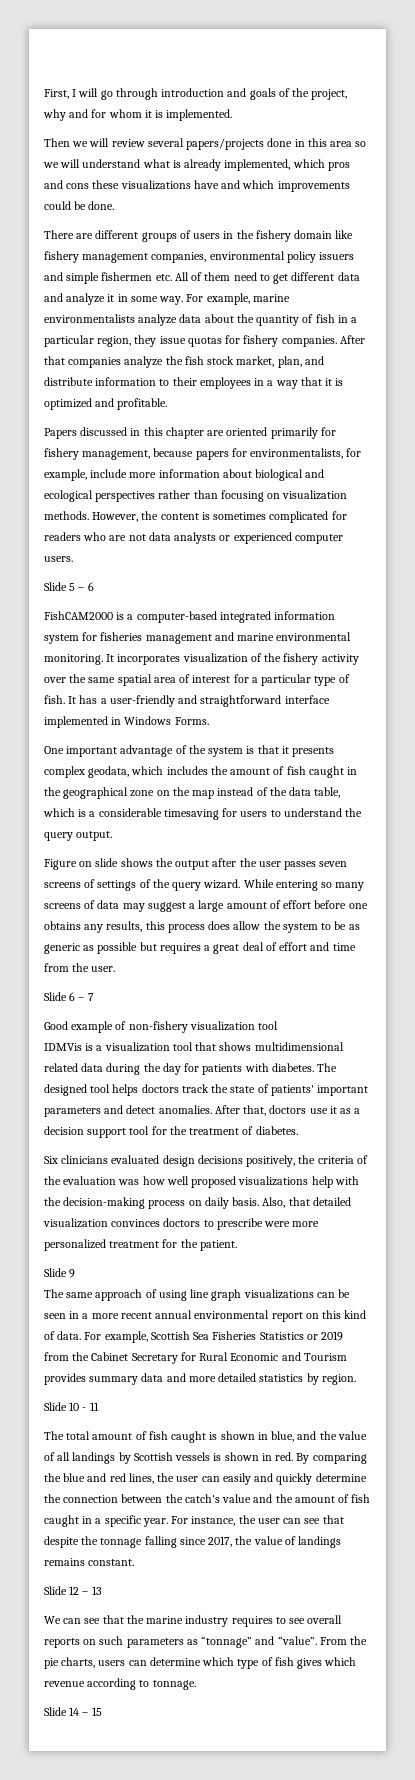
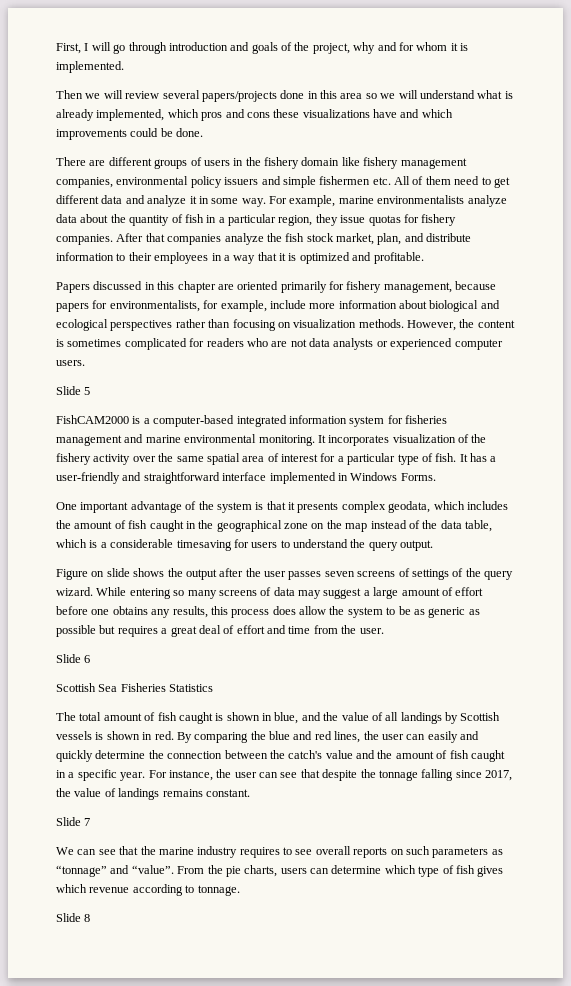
[78,582,94,591] – 6 -> (91, 391) none
[78,993,94,1001] [44,1021,279,1033] [44,1042,344,1052] [44,1063,338,1075] [44,1084,369,1096] [44,1105,361,1117] [44,1126,298,1138] [44,1155,368,1167] [44,1176,359,1188] [44,1197,351,1209] [43,1218,320,1230] [44,1239,237,1251] [44,1268,76,1278] [44,1289,351,1301] [44,1310,367,1322] [44,1331,344,1343] [44,1352,347,1364] [44,1373,356,1385] [44,1402,99,1411] – 7 // Good example of non-fishery visualization tool // IDMVis is a visualization tool that shows multidimensional related data during the day for patients with diabetes. The designed tool helps doctors track the state of patients' important parameters and detect anomalies. After that, doctors use it as a decision support tool for the treatment of diabetes. // Six clinicians evaluated design decisions positively, the criteria of the evaluation was how well proposed visualizations help with the decision-making process on daily basis. Also, that detailed visualization convinces doctors to prescribe were more personalized treatment for the patient. // Slide 9 // The same approach of using line graph visualizations can be seen in a more recent annual environmental report on this kind of data. For example, Scottish Sea Fisheries Statistics or 2019 from the Cabinet Secretary for Rural Economic and Tourism provides summary data and more detailed statistics by region. // Slide 10 - 11 -> [56,683,214,692] // Scottish Sea Fisheries Statistics
[69,1586,102,1595] 12 – 13 -> [84,818,91,826] 7
[69,1707,102,1716] 14 – 15 -> [84,914,91,922] 8

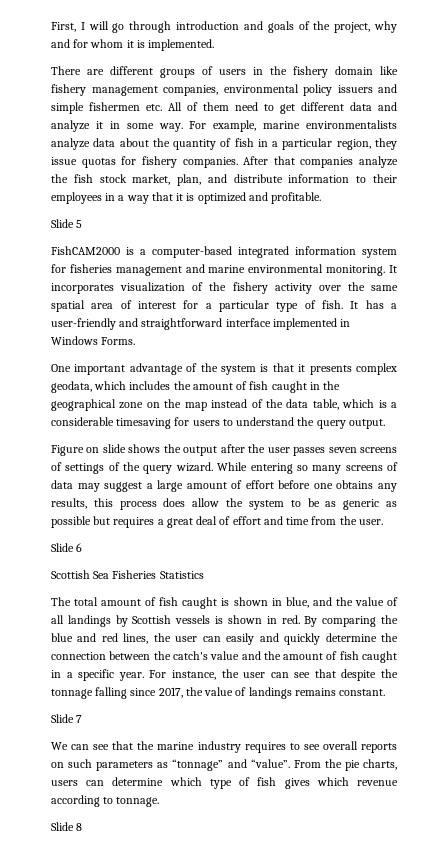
[56,90,513,102] [56,109,453,121] [56,128,204,140] // Then we will review several papers/projects done in this area so we will understand what is already implemented, which pros and cons these visualizations have and which improvements could be done. -> (215, 45) none
[56,281,497,293] [56,300,500,312] [56,319,515,331] [56,338,503,350] [56,360,85,366] // Papers discussed in this chapter are oriented primarily for fishery management, because papers for environmentalists, for example, include more information about biological and ecological perspectives rather than focusing on visualization methods. However, the content is sometimes complicated for readers who are not data analysts or experienced computer users. -> (322, 198) none

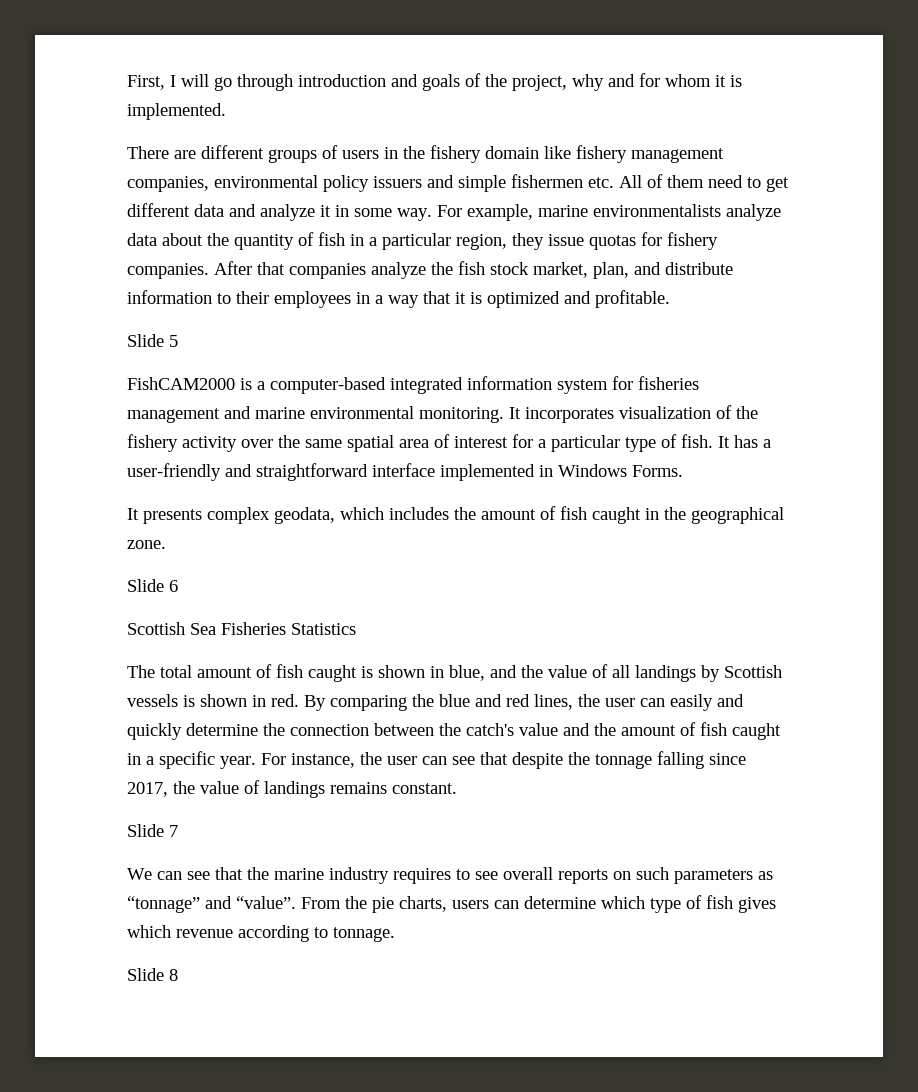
[51,363,306,375] One important advantage of the system is that it -> [127,508,139,520] It
[119,399,397,411] [51,417,385,429] [51,444,397,456] [51,462,399,474] [51,480,397,492] [51,498,397,510] [51,516,383,528] zone on the map instead of the data table, which is a considerable timesaving for users to understand the query output. // Figure on slide shows the output after the user passes seven screens of settings of the query wizard. While entering so many screens of data may suggest a large amount of effort before one obtains any results, this process does allow the system to be as generic as possible but requires a great deal of effort and time from the user. -> [127,540,166,549] zone.

